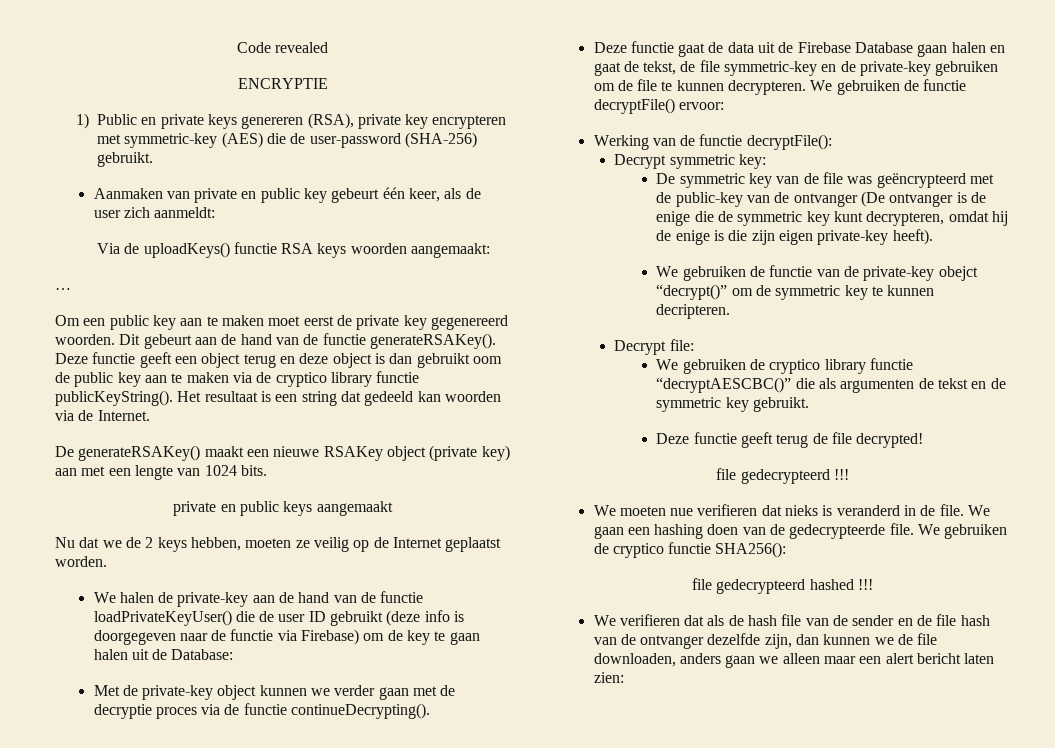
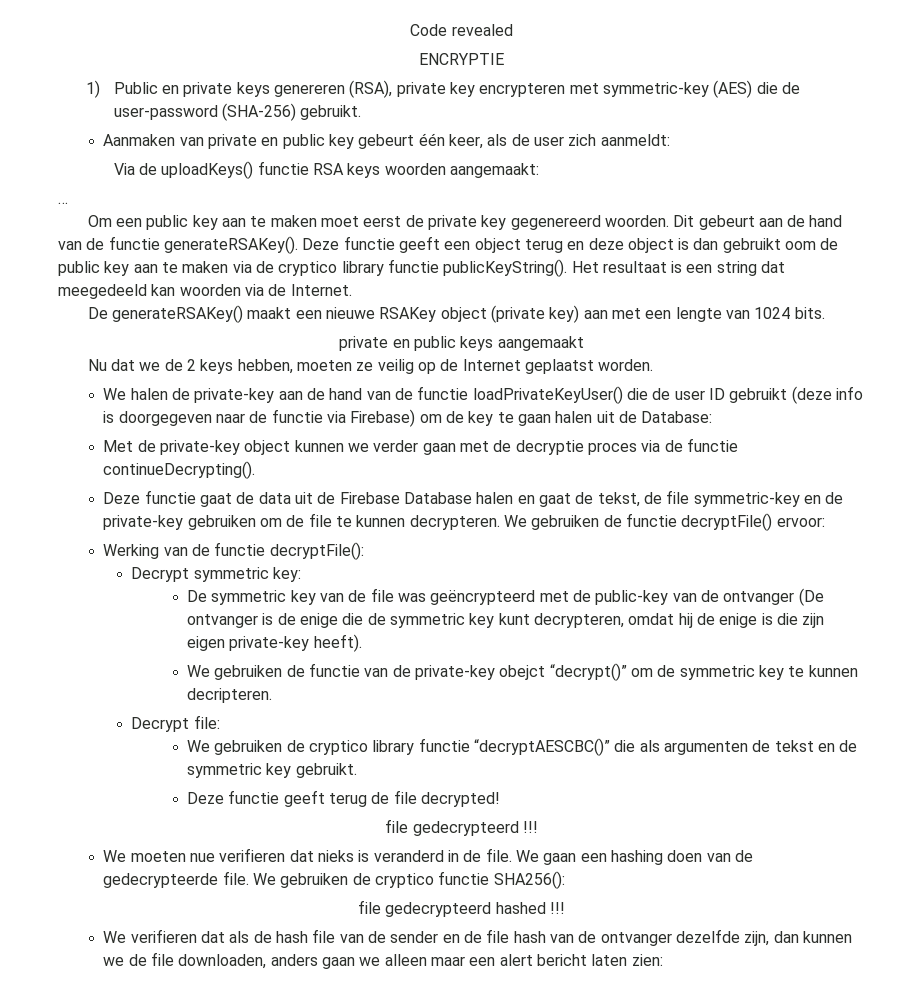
[364,391,414,406] gedeeld -> [58,284,147,299] meegedeeld
[917,44,948,57] gaan -> (473, 498) none

